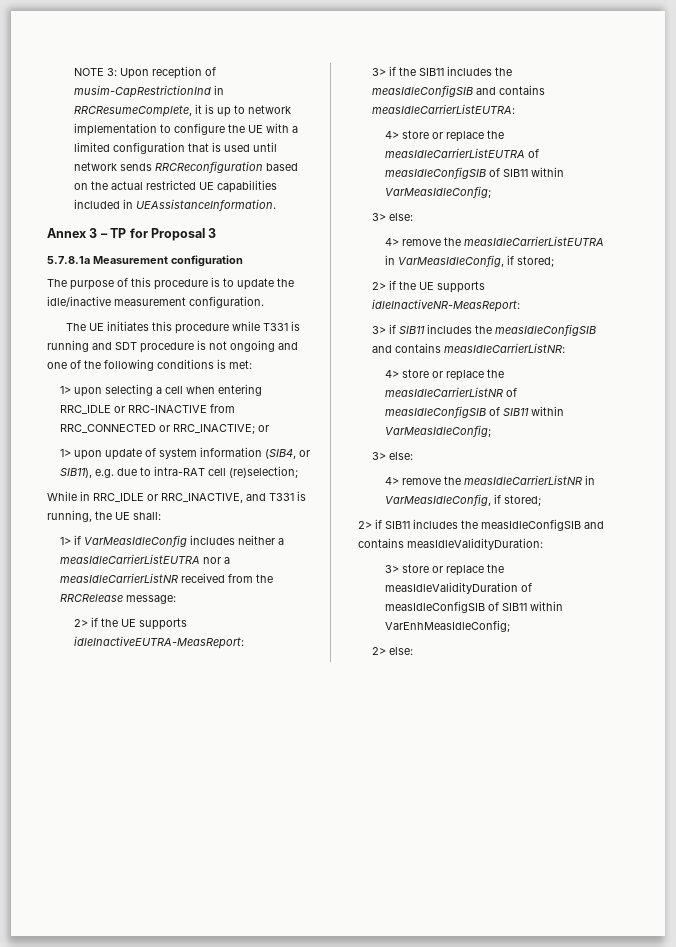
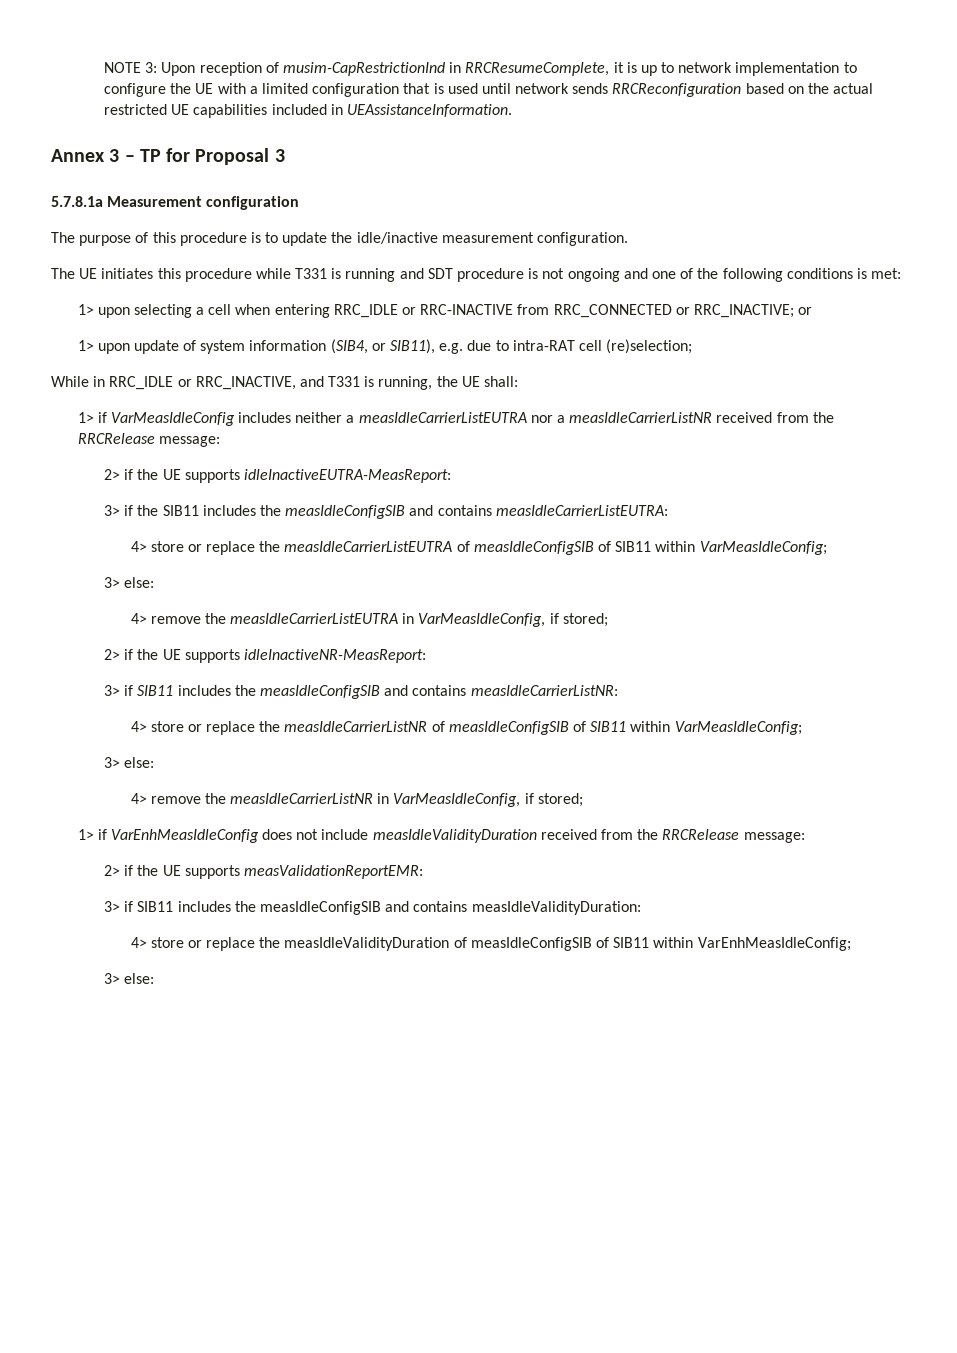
[358,521,373,529] 2> -> [77,829,805,843] [104,865,423,879] [104,901,121,912] 1> if VarEnhMeasIdleConfig does not include measIdleValidityDuration received from the RRCRelease message: // 2> if the UE supports measValidationReportEMR: // 3>
[385,565,400,573] 3> -> [130,937,147,948] 4>
[371,647,386,655] 2> -> [104,973,121,984] 3>

